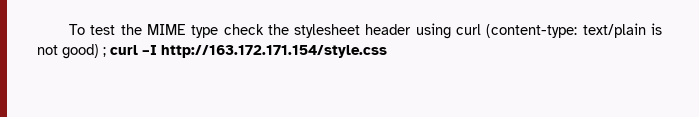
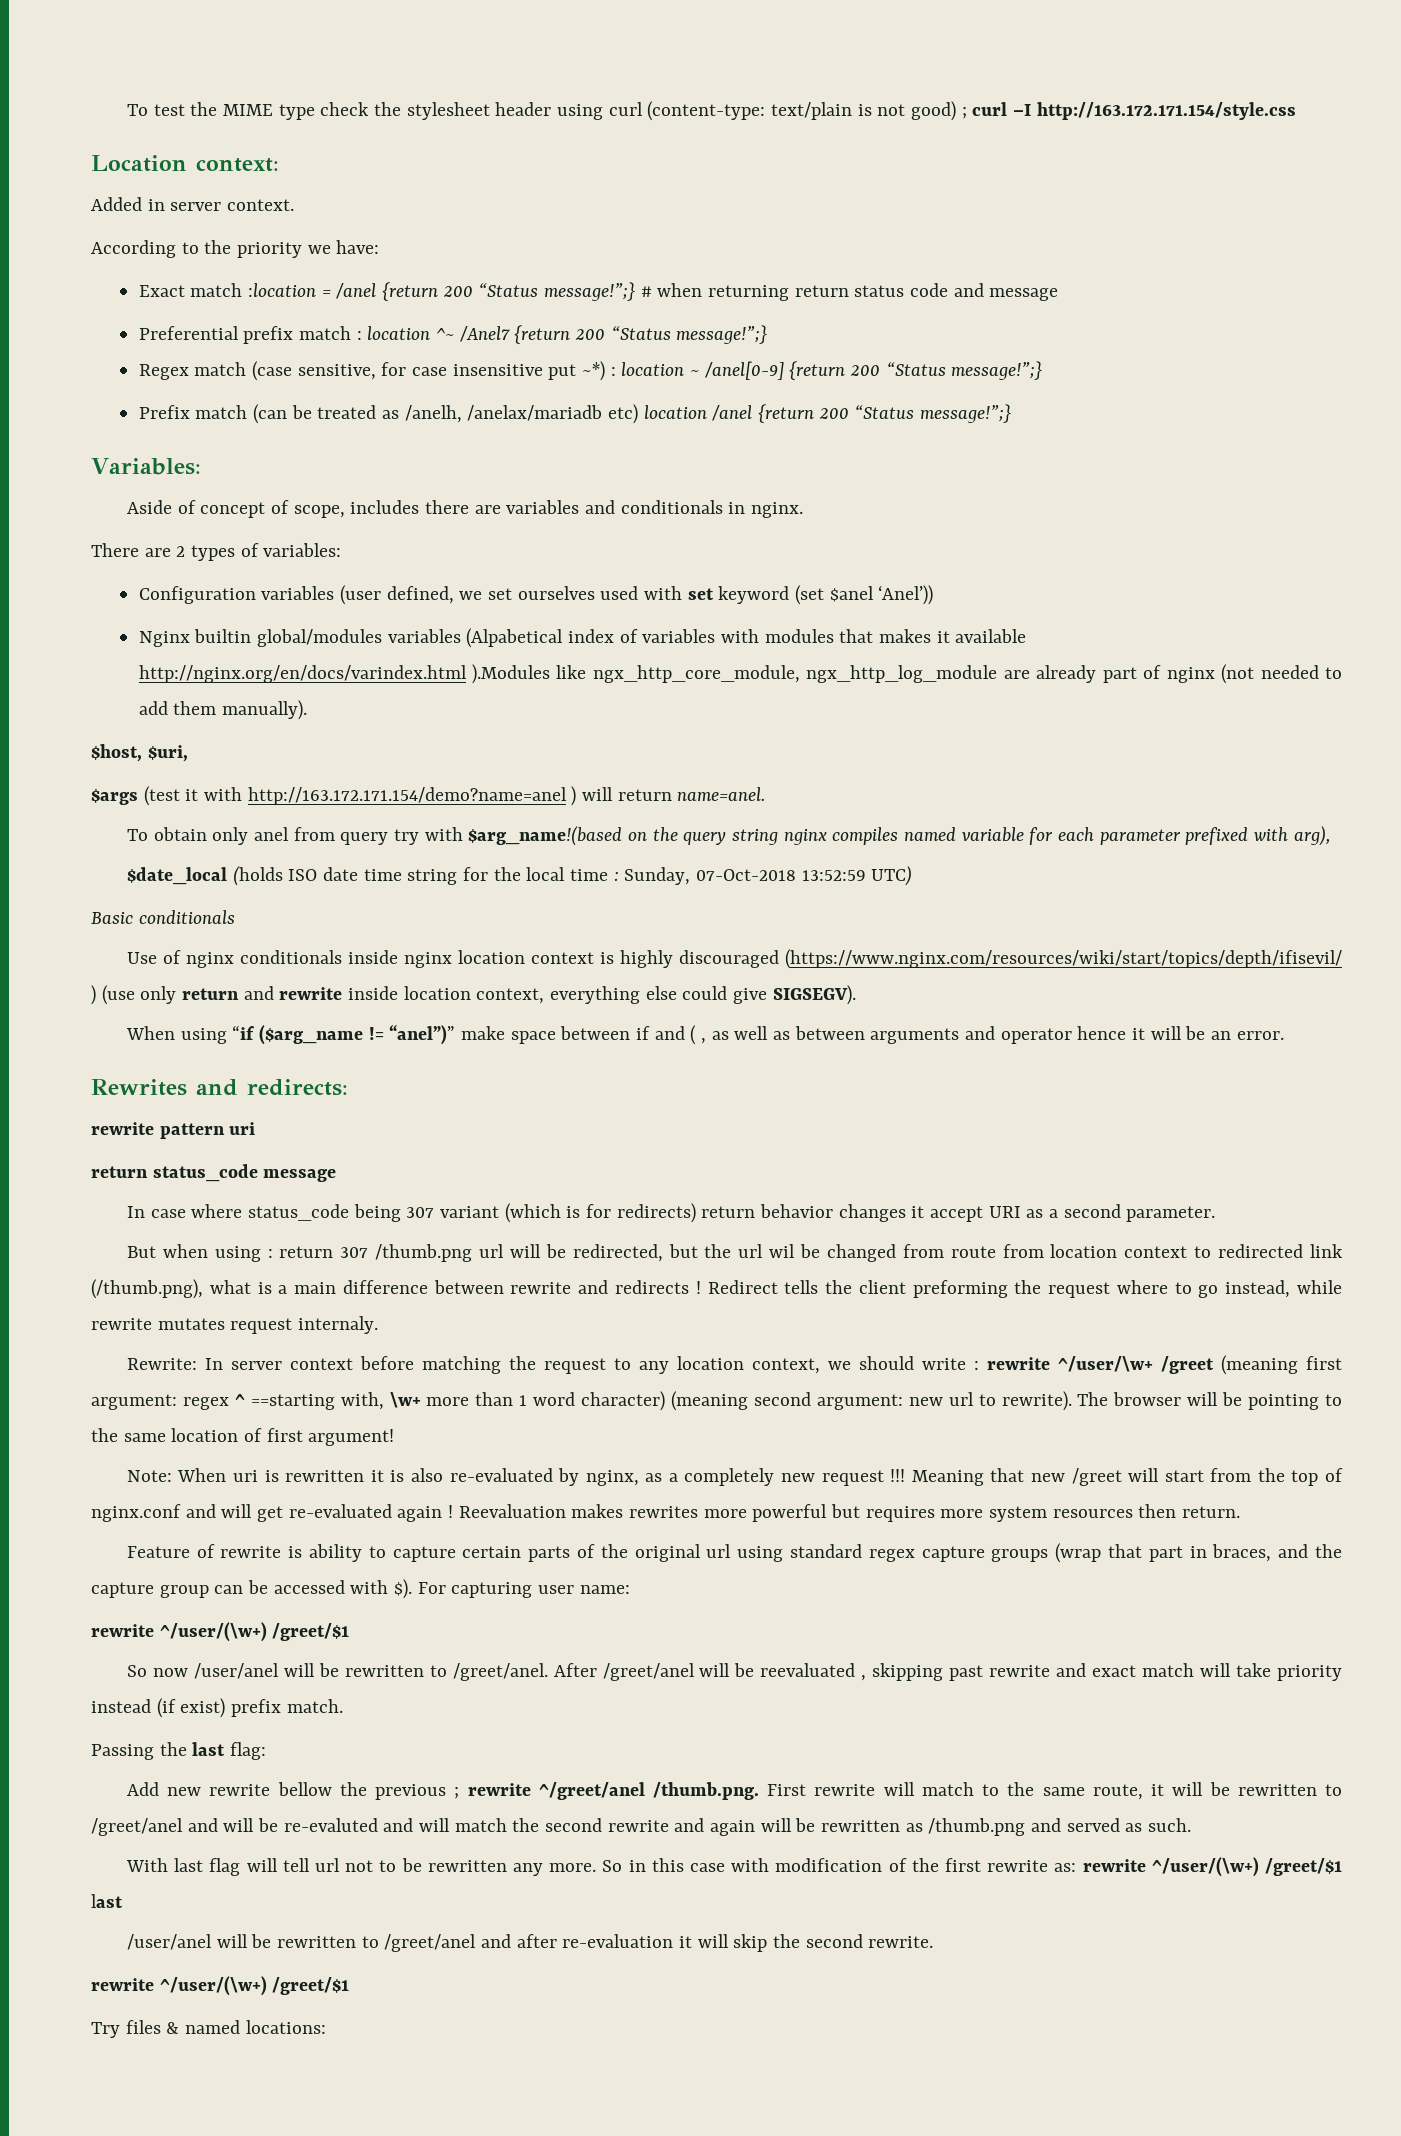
(387, 51) none -> [91,155,279,172] [91,197,295,211] [91,240,380,258] [138,282,1059,302] [138,325,768,345] [138,361,1043,381] [138,404,1011,424] [91,458,201,475] [126,500,803,518] [91,543,342,561] [138,585,934,605] [138,628,1027,648] [138,664,1342,684] [138,700,307,720] [91,744,188,762] [91,786,766,806] [126,826,1331,846] [126,866,913,886] [91,910,235,924] [126,949,1342,969] [91,985,856,1005] [125,1025,1284,1045] [91,1079,348,1096] [91,1122,256,1139] [91,1164,337,1182] [126,1203,1216,1223] [126,1244,1344,1262] [91,1279,1342,1299] [91,1316,379,1334] [126,1355,1342,1375] [91,1391,1342,1411] [91,1428,395,1446] [126,1468,1343,1486] [91,1504,1241,1522] [126,1543,1343,1563] [91,1579,630,1599] [91,1622,350,1642] [126,1663,1342,1681] [91,1698,343,1718] [91,1742,267,1760] [126,1782,1342,1800] [91,1818,1192,1836] [125,1857,1342,1877] [91,1894,123,1908] [126,1934,934,1952] [91,1976,350,1996] [91,2020,326,2038] // Location context: // Added in server context. // According to the priority we have: // Exact match :location = /anel {return 200 “Status message!”;} # when returning return status code and message // Preferential prefix match : location ^~ /Anel7 {return 200 “Status message!”;} // Regex match (case sensitive, for case insensitive put ~*) : location ~ /anel[0-9] {return 200 “Status message!”;} // Prefix match (can be treated as /anelh, /anelax/mariadb etc) location /anel {return 200 “Status message!”;} // Variables: // Aside of concept of scope, includes there are variables and conditionals in nginx. // There are 2 types of variables: // Configuration variables (user defined, we set ourselves used with set keyword (set $anel ‘Anel’)) // Nginx builtin global/modules variables (Alpabetical index of variables with modules that makes it available http://nginx.org/en/docs/varindex.html ).Modules like ngx_http_core_module, ngx_http_log_module are already part of nginx (not needed to add them manually). // $host, $uri, // $args (test it with http://163.172.171.154/demo?name=anel ) will return name=anel. // To obtain only anel from query try with $arg_name!(based on the query string nginx compiles named variable for each parameter prefixed with arg), // $date_local (holds ISO date time string for the local time : Sunday, 07-Oct-2018 13:52:59 UTC) // Basic conditionals // Use of nginx conditionals inside nginx location context is highly discouraged (https://www.nginx.com/resources/wiki/start/topics/depth/ifisevil/ ) (use only return and rewrite inside location context, everything else could give SIGSEGV). // When using “if ($arg_name != “anel”)” make space between if and ( , as well as between arguments and operator hence it will be an error. // Rewrites and redirects: // rewrite pattern uri // return status_code message // In case where status_code being 307 variant (which is for redirects) return behavior changes it accept URI as a second parameter. // But when using : return 307 /thumb.png url will be redirected, but the url wil be changed from route from location context to redirected link (/thumb.png), what is a main difference between rewrite and redirects ! Redirect tells the client preforming the request where to go instead, while rewrite mutates request internaly. // Rewrite: In server context before matching the request to any location context, we should write : rewrite ^/user/\w+ /greet (meaning first argument: regex ^ ==starting with, \w+ more than 1 word character) (meaning second argument: new url to rewrite). The browser will be pointing to the same location of first argument! // Note: When uri is rewritten it is also re-evaluated by nginx, as a completely new request !!! Meaning that new /greet will start from the top of nginx.conf and will get re-evaluated again ! Reevaluation makes rewrites more powerful but requires more system resources then return. // Feature of rewrite is ability to capture certain parts of the original url using standard regex capture groups (wrap that part in braces, and the capture group can be accessed with $). For capturing user name: // rewrite ^/user/(\w+) /greet/$1 // So now /user/anel will be rewritten to /greet/anel. After /greet/anel will be reevaluated , skipping past rewrite and exact match will take priority instead (if exist) prefix match. // Passing the last flag: // Add new rewrite bellow the previous ; rewrite ^/greet/anel /thumb.png. First rewrite will match to the same route, it will be rewritten to /greet/anel and will be re-evaluted and will match the second rewrite and again will be rewritten as /thumb.png and served as such. // With last flag will tell url not to be rewritten any more. So in this case with modification of the first rewrite as: rewrite ^/user/(\w+) /greet/$1 last // /user/anel will be rewritten to /greet/anel and after re-evaluation it will skip the second rewrite. // rewrite ^/user/(\w+) /greet/$1 // Try files & named locations:

